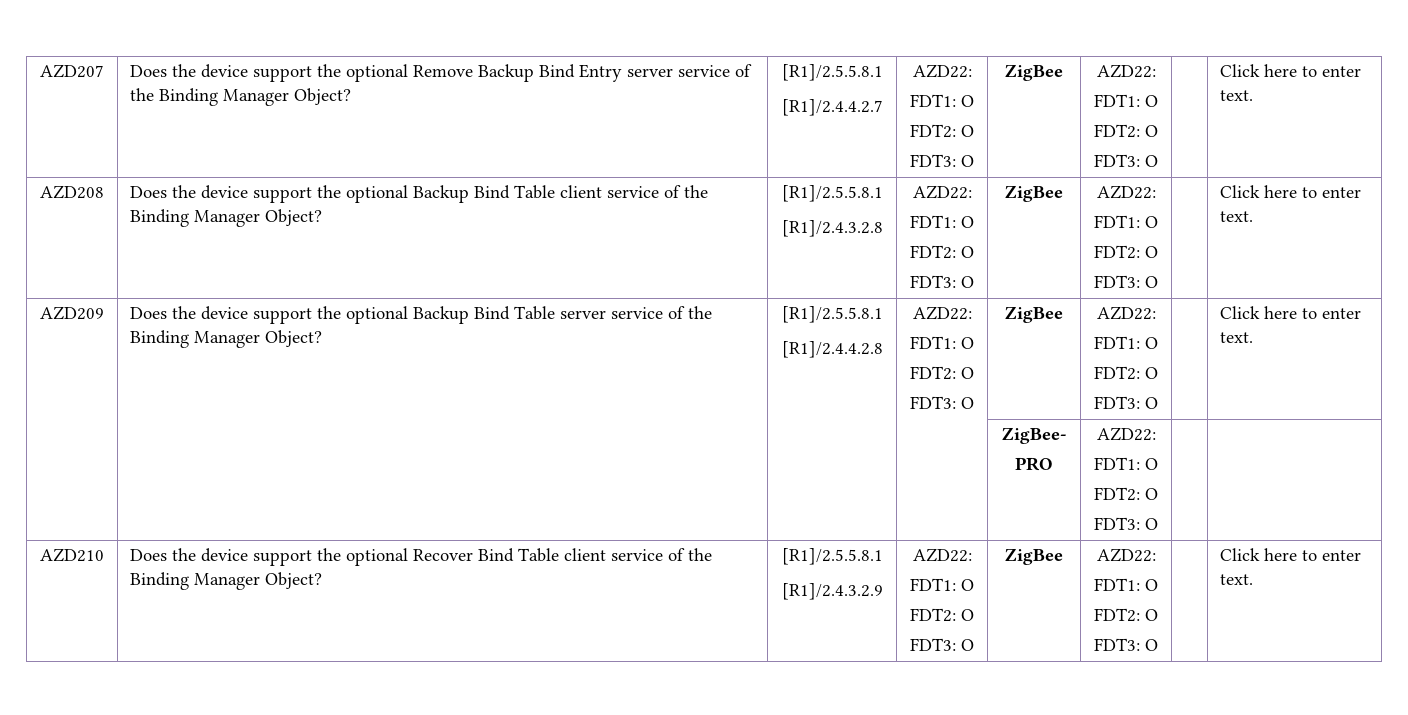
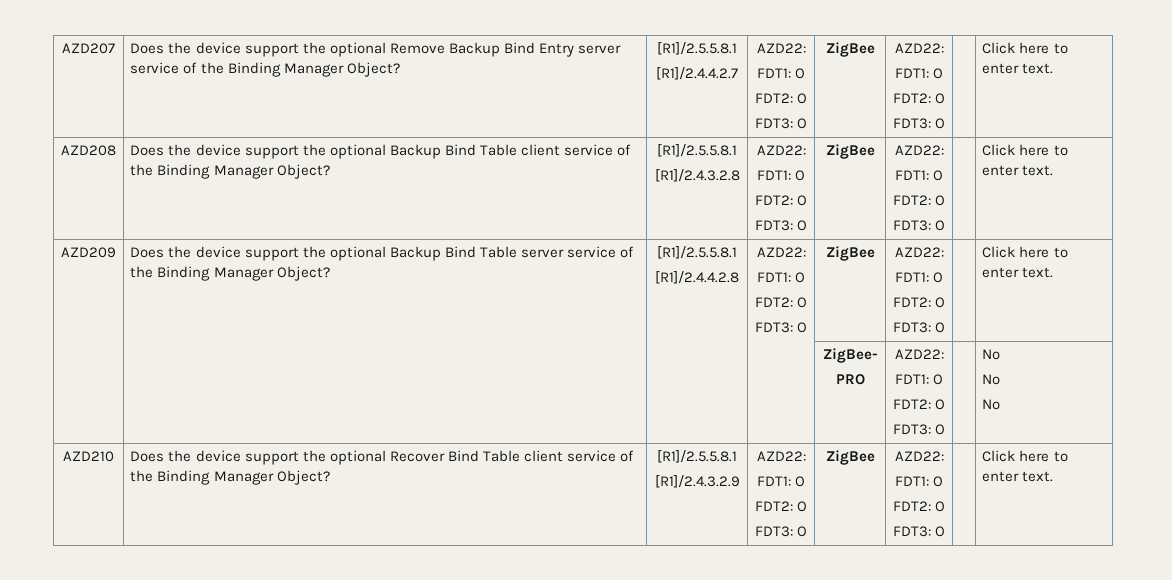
(1158, 524) none -> [982,349,1001,360] [982,374,1001,385] [982,399,1001,410] No // No // No

